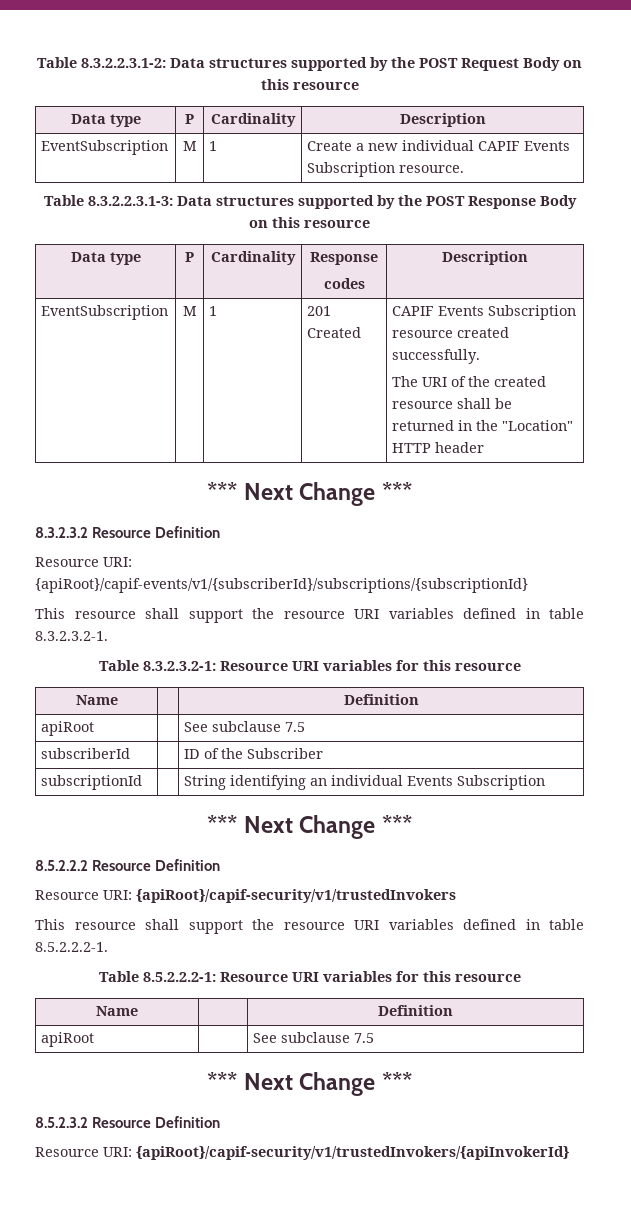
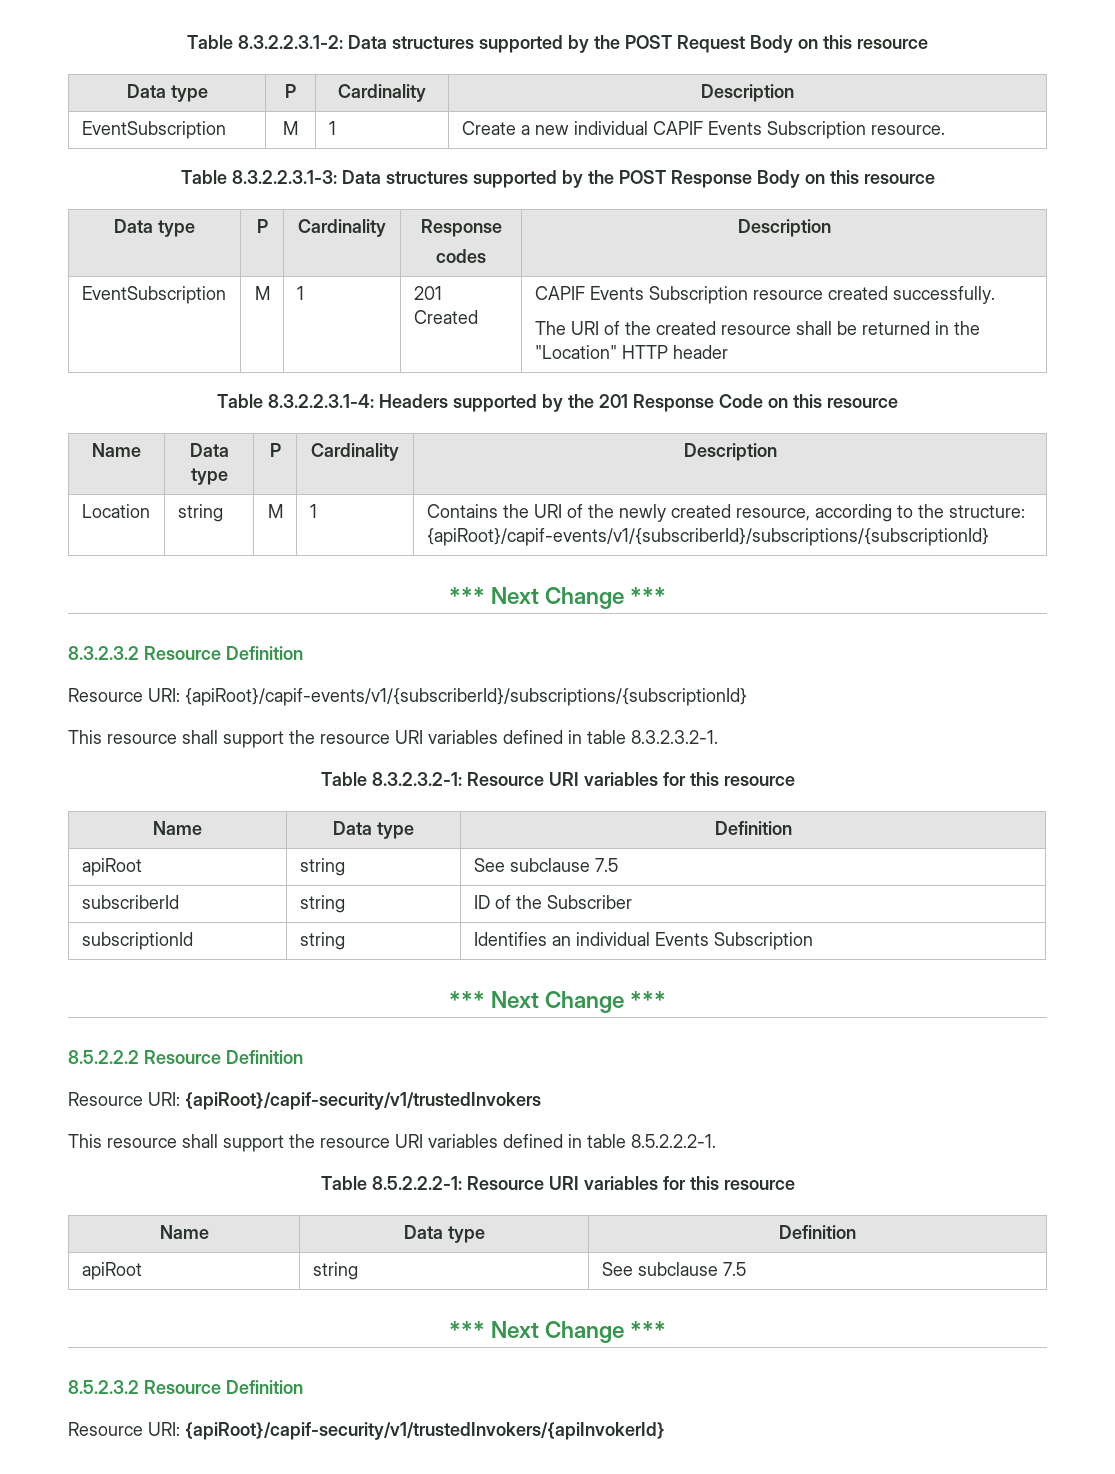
(485, 447) none -> [217,394,898,412] [92,443,141,457] [189,443,229,457] [190,468,228,485] [269,443,281,457] [311,443,399,461] [683,443,777,461] [81,504,150,518] [177,504,223,522] [267,504,283,518] [309,504,317,518] [426,504,1025,522] [426,528,989,546] // Table 8.3.2.2.3.1-4: Headers supported by the 201 Response Code on this resource // Name | Data type | P | Cardinality | Description // Location | string | M | 1 | Contains the URI of the newly created resource, according to the structure: {apiRoot}/capif-events/v1/{subscriberId}/subscriptions/{subscriptionId}
[343,694,419,705] [41,721,95,736] | Definition // apiRoot | -> [333,821,414,839] [714,821,792,835] [81,858,142,876] [299,858,345,876] Data type | Definition // apiRoot | string
(131, 753) none -> [299,895,345,913] string
[184,775,307,790] | String identifying -> [299,932,345,950] [473,932,547,946] string | Identifies
[378,1005,453,1016] [41,1032,95,1047] | Definition // apiRoot | -> [403,1225,485,1243] [779,1225,856,1239] [81,1262,142,1280] [312,1262,358,1280] Data type | Definition // apiRoot | string

